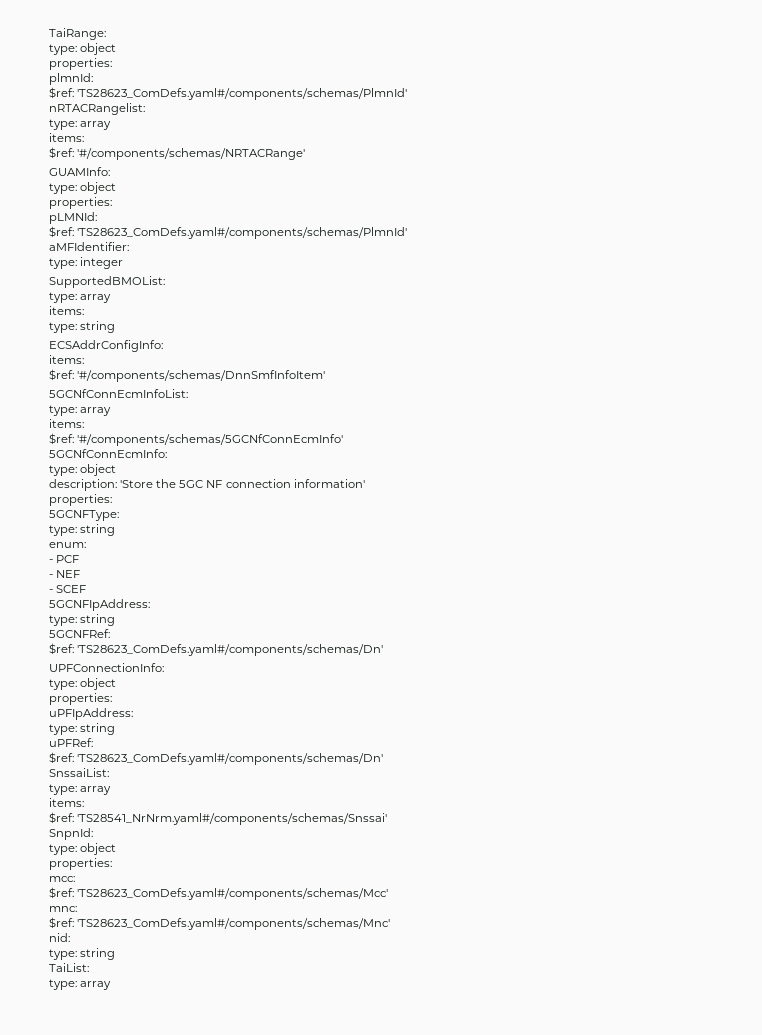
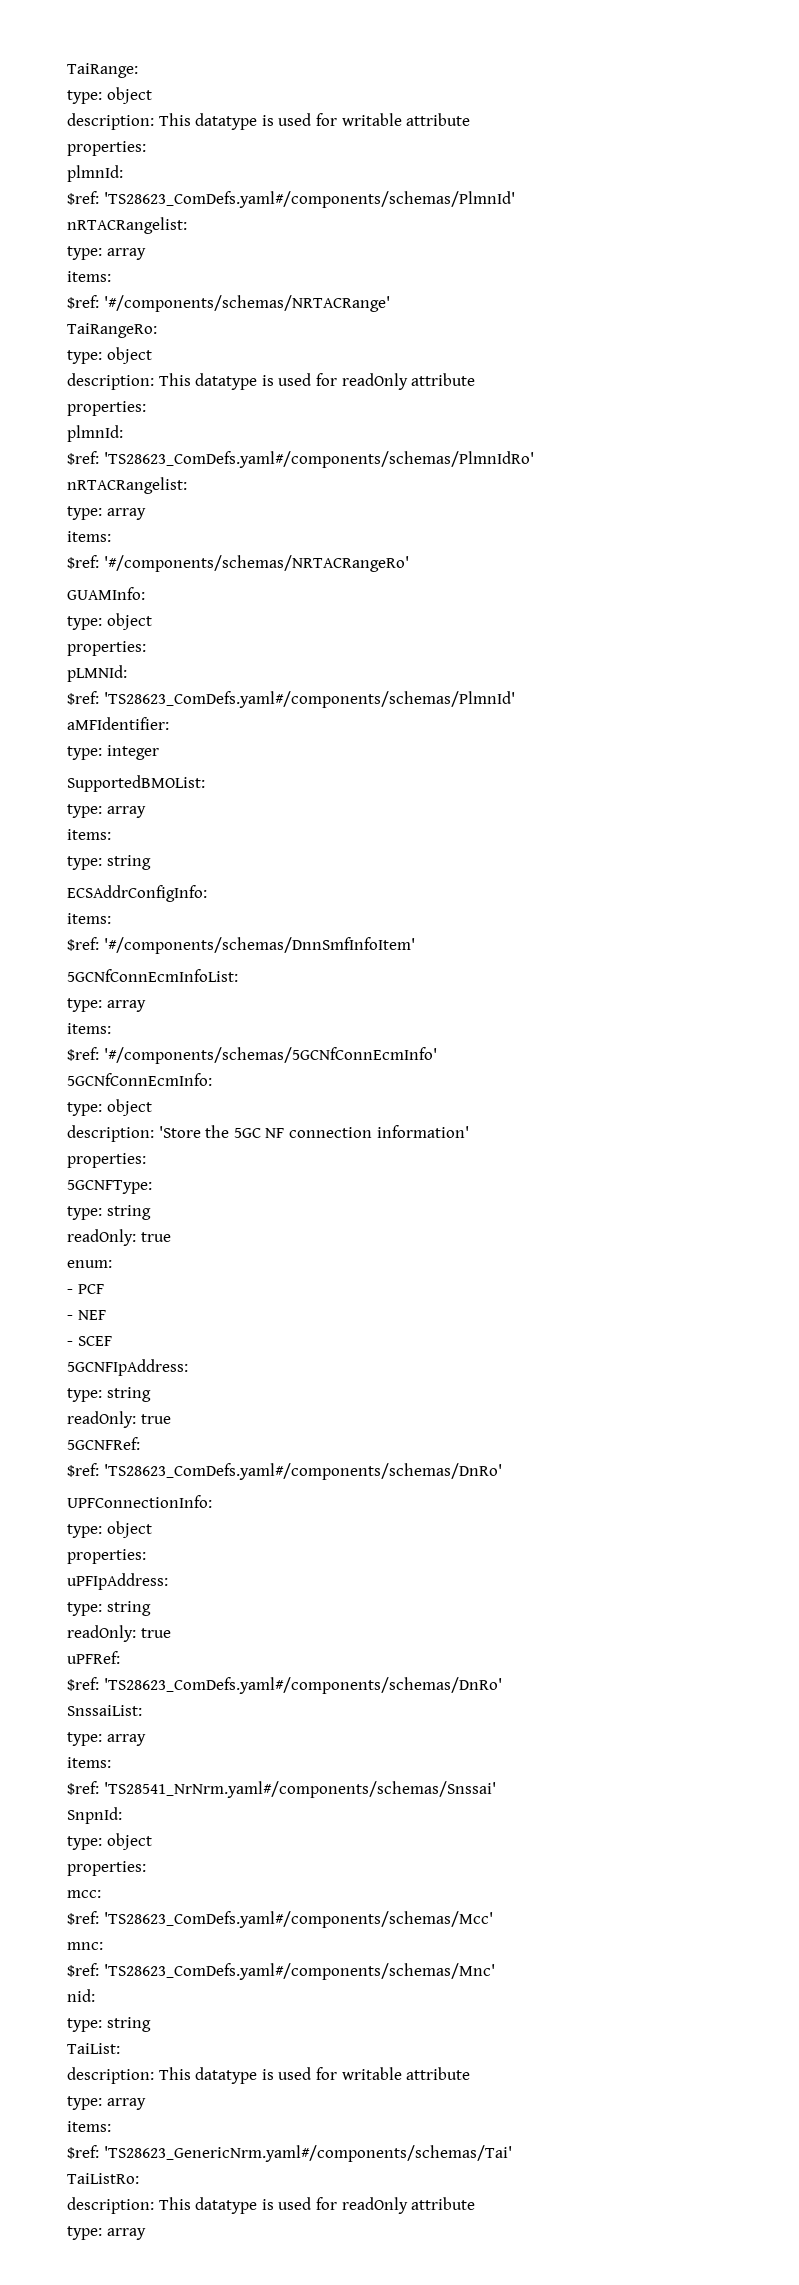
(117, 49) none -> [67,113,471,130] // description: This datatype is used for writable attribute
(306, 154) none -> [67,323,157,338] [67,347,152,364] [67,373,476,390] [67,401,146,416] [67,425,123,442] [67,451,534,468] [67,477,187,494] [67,506,146,520] [67,531,111,542] [67,555,409,572] // TaiRangeRo: // type: object // description: This datatype is used for readOnly attribute // properties: // plmnId: // $ref: 'TS28623_ComDefs.yaml#/components/schemas/PlmnIdRo' // nRTACRangelist: // type: array // items: // $ref: '#/components/schemas/NRTACRangeRo'
(116, 530) none -> [67,1229,171,1246] // readOnly: true
(116, 620) none -> [67,1411,171,1428] // readOnly: true
[77,644,384,656] 'TS28623_ComDefs.yaml#/components/schemas/Dn' -> [103,1463,502,1480] 'TS28623_ComDefs.yaml#/components/schemas/DnRo'
(116, 729) none -> [67,1625,171,1642] // readOnly: true
[77,753,384,765] 'TS28623_ComDefs.yaml#/components/schemas/Dn' -> [103,1677,502,1694] 'TS28623_ComDefs.yaml#/components/schemas/DnRo'
(89, 967) none -> [67,2067,471,2084] [67,2096,146,2110] [67,2121,111,2132] [67,2145,512,2162] [67,2173,139,2184] [67,2197,476,2214] // description: This datatype is used for writable attribute // type: array // items: // $ref: 'TS28623_GenericNrm.yaml#/components/schemas/Tai' // TaiListRo: // description: This datatype is used for readOnly attribute

